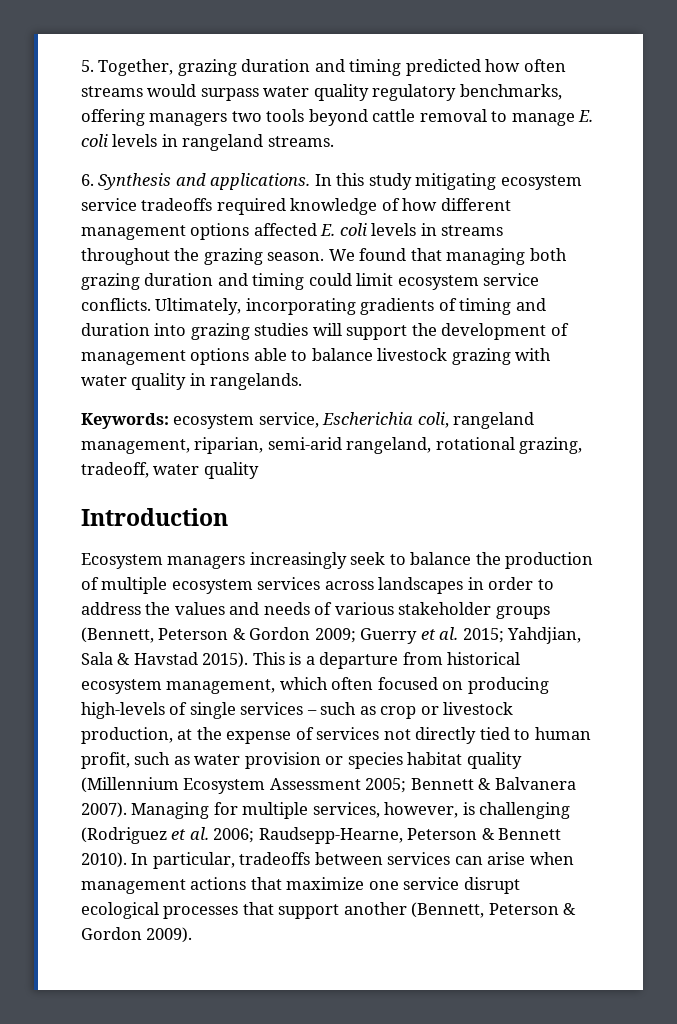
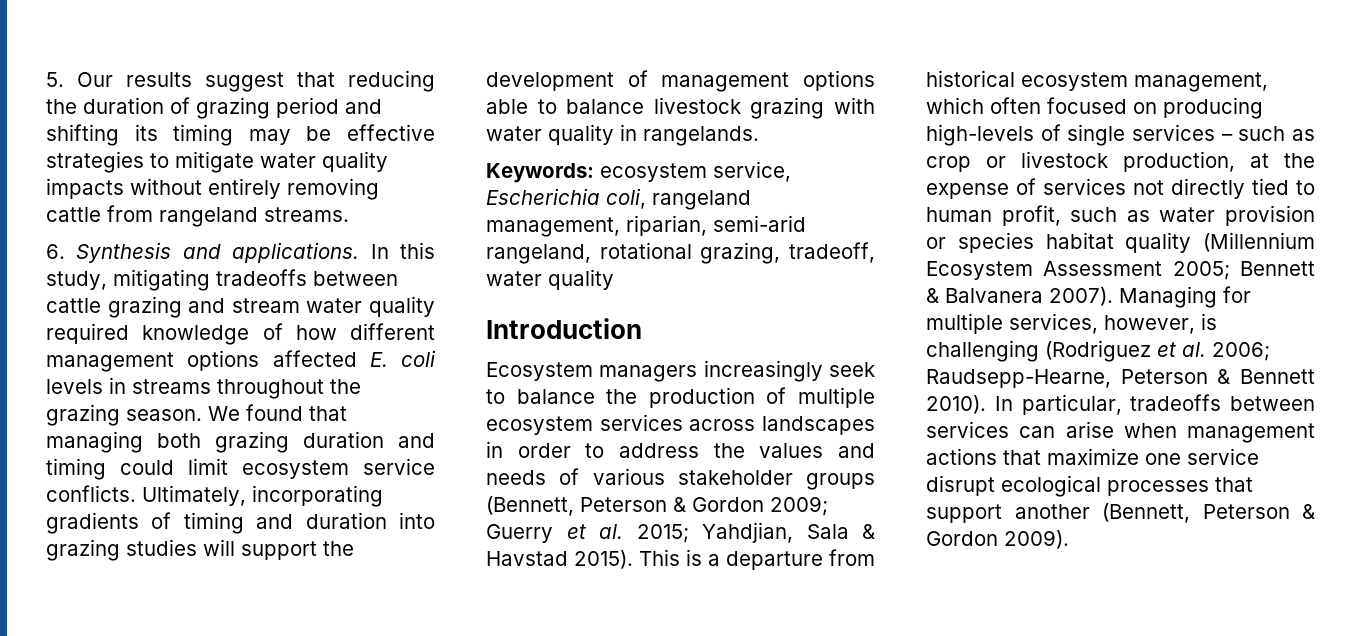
[98,59,566,76] [81,84,562,101] [81,109,594,126] [81,134,178,147] Together, grazing duration and timing predicted how often streams would surpass water quality regulatory benchmarks, offering managers two tools beyond cattle removal to manage E. coli levels in -> [77,70,435,92] [46,97,382,119] [46,124,435,146] [46,151,388,173] [46,178,379,200] [46,205,153,222] Our results suggest that reducing the duration of grazing period and shifting its timing may be effective strategies to mitigate water quality impacts without entirely removing cattle from
[368,173,582,190] [81,198,213,211] study mitigating ecosystem service tradeoffs -> [46,269,398,291] [46,296,435,318] study, mitigating tradeoffs between cattle grazing and stream water quality

